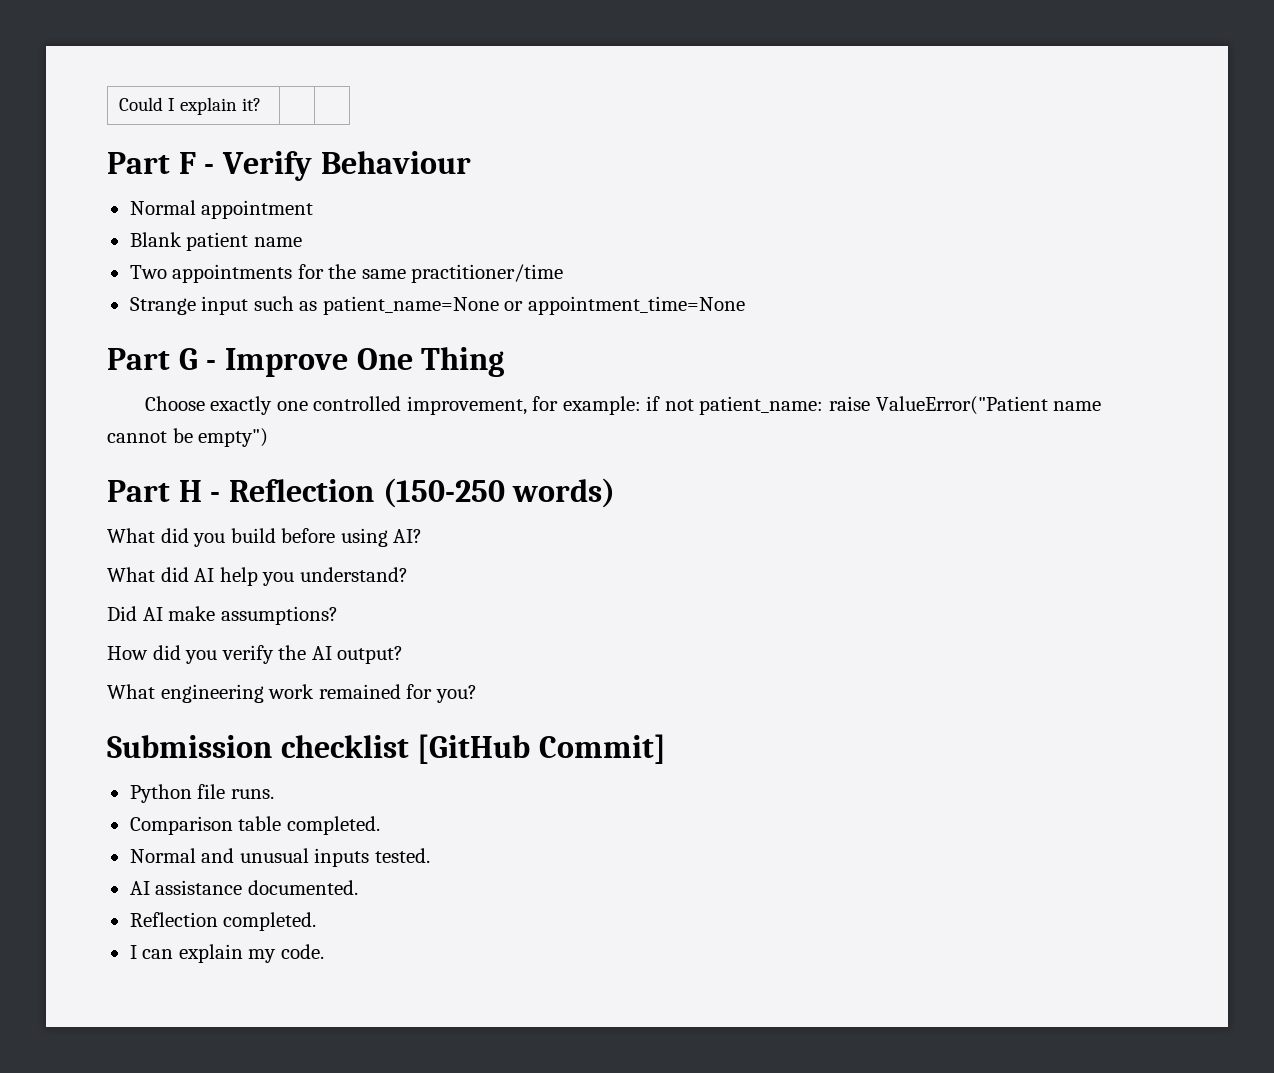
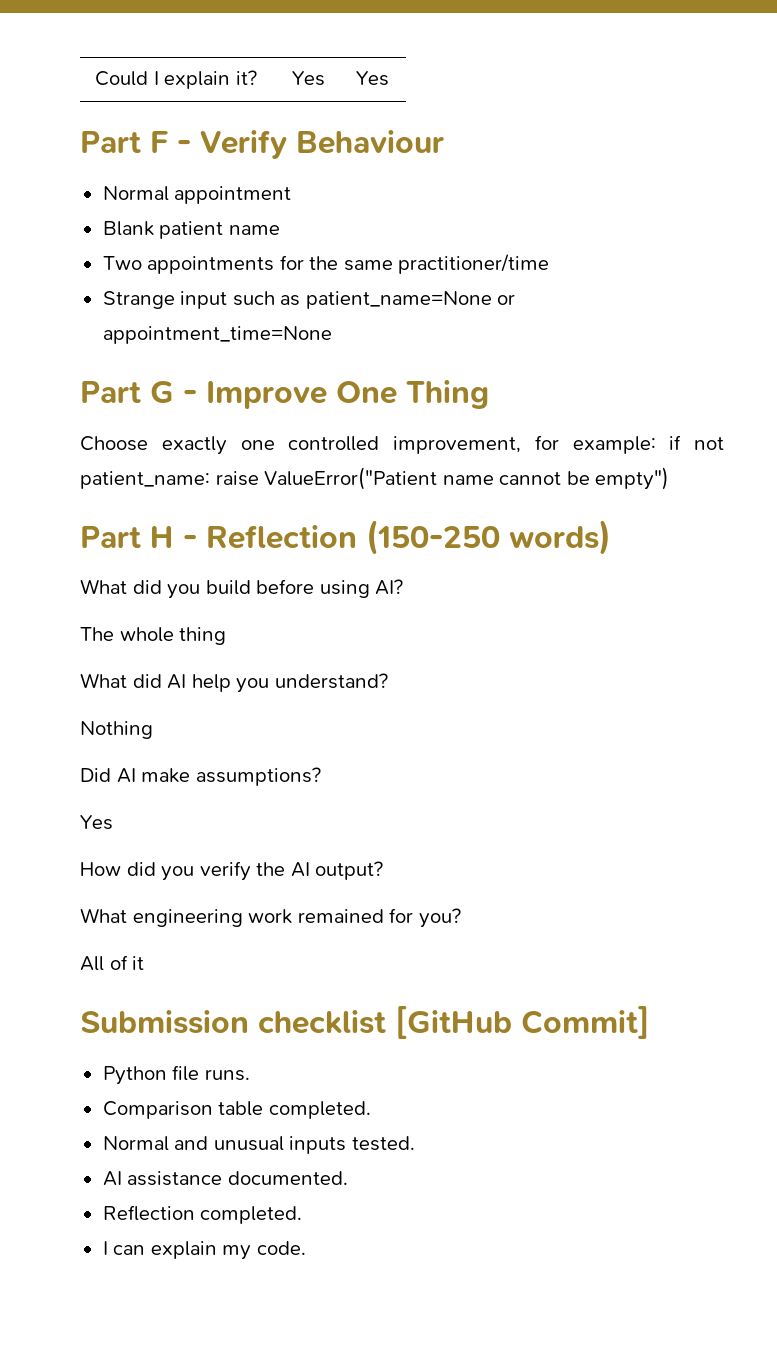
(262, 104) | -> [292,71,326,86] [356,71,390,86] Yes | Yes
(423, 536) none -> [80,627,227,645] // The whole thing
(408, 574) none -> [80,721,153,739] // Nothing
(338, 615) none -> [80,815,113,830] // Yes
(477, 694) none -> [80,955,145,971] // All of it

